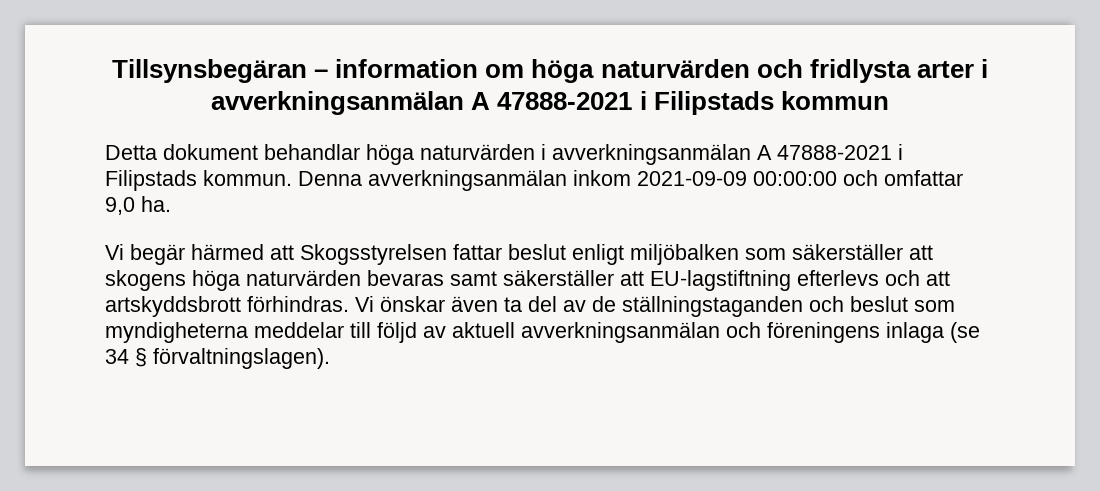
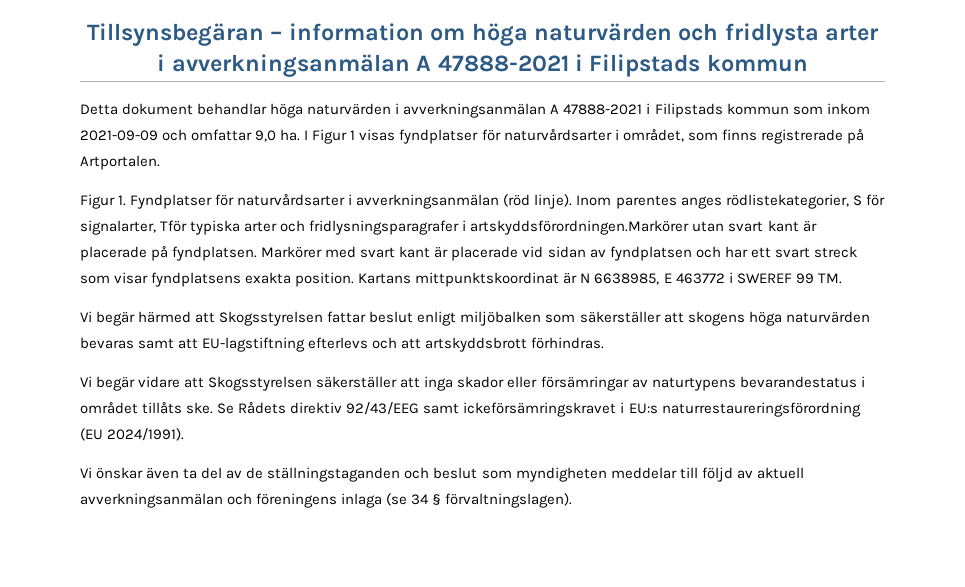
[203,170,567,191] kommun. Denna avverkningsanmälan -> [726,103,823,115] kommun som
[753,171,837,186] 00:00:00 -> (158, 135) none
(171, 204) none -> [304,128,864,144] [80,155,160,170] [80,193,885,209] [80,220,817,235] [80,245,857,261] [80,272,842,287] I Figur 1 visas fyndplatser för naturvårdsarter i området, som finns registrerade på Artportalen. // Figur 1. Fyndplatser för naturvårdsarter i avverkningsanmälan (röd linje). Inom parentes anges rödlistekategorier, S för signalarter, Tför typiska arter och fridlysningsparagrafer i artskyddsförordningen.Markörer utan svart kant är placerade på fyndplatsen. Markörer med svart kant är placerade vid sidan av fyndplatsen och har ett svart streck som visar fyndplatsens exakta position. Kartans mittpunktskoordinat är N 6638985, E 463772 i SWEREF 99 TM.
[503,270,614,286] säkerställer -> (175, 343) none
(349, 304) none -> [80,376,865,391] [80,401,861,417] [80,428,185,441] // Vi begär vidare att Skogsstyrelsen säkerställer att inga skador eller försämringar av naturtypens bevarandestatus i området tillåts ske. Se Rådets direktiv 92/43/EEG samt ickeförsämringskravet i EU:s naturrestaureringsförordning (EU 2024/1991). //
[105,322,248,343] myndigheterna -> [515,467,607,482] myndigheten

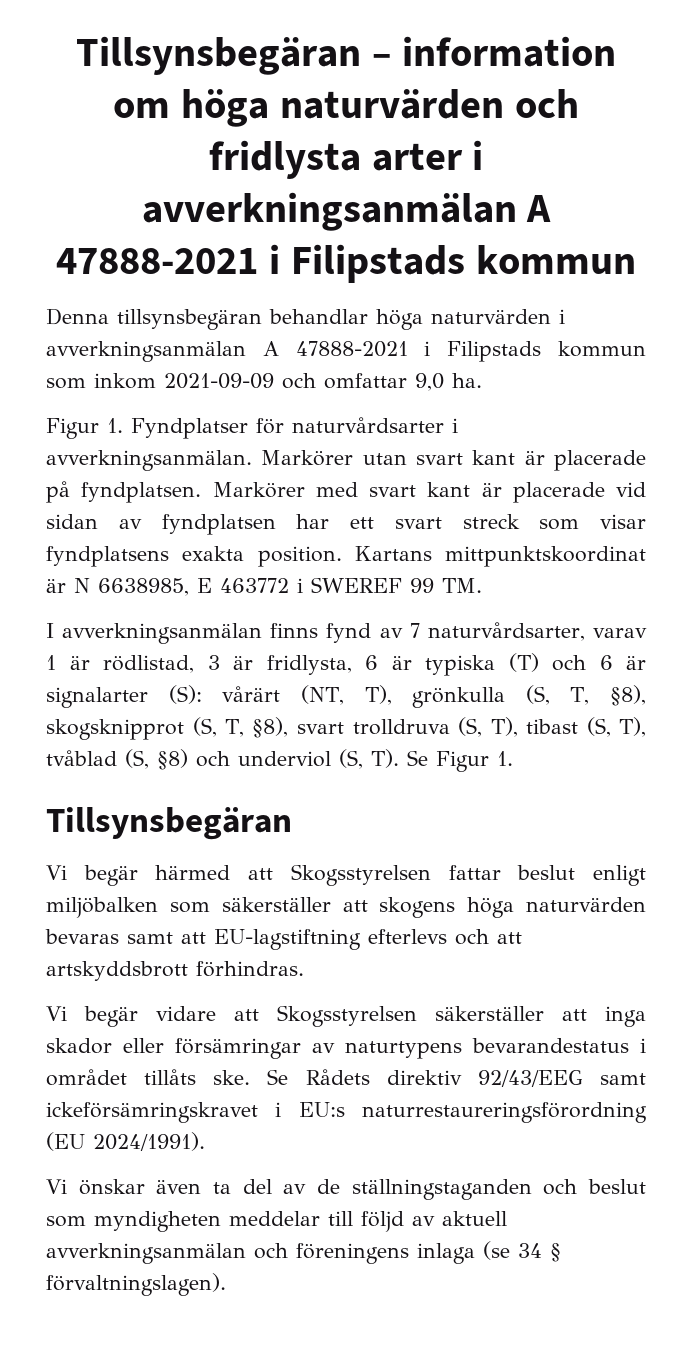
[80,103,194,115] Detta dokument -> [46,308,262,330] Denna tillsynsbegäran
[304,128,864,144] [80,155,160,170] I Figur 1 visas fyndplatser för naturvårdsarter i området, som finns registrerade på Artportalen. -> (482, 380) none
[356,194,885,209] [80,220,690,235] avverkningsanmälan (röd linje). Inom parentes anges rödlistekategorier, S för signalarter, Tför typiska arter och fridlysningsparagrafer i artskyddsförordningen.Markörer -> [46,450,354,471] avverkningsanmälan. Markörer
[695,246,721,258] och -> (276, 524) none
(842, 278) none -> [46,622,647,644] [46,653,646,676] [46,685,646,708] [46,717,646,740] [46,749,513,772] [46,807,292,840] // I avverkningsanmälan finns fynd av 7 naturvårdsarter, varav 1 är rödlistad, 3 är fridlysta, 6 är typiska (T) och 6 är signalarter (S): vårärt (NT, T), grönkulla (S, T, §8), skogsknipprot (S, T, §8), svart trolldruva (S, T), tibast (S, T), tvåblad (S, §8) och underviol (S, T). Se Figur 1. // Tillsynsbegäran

